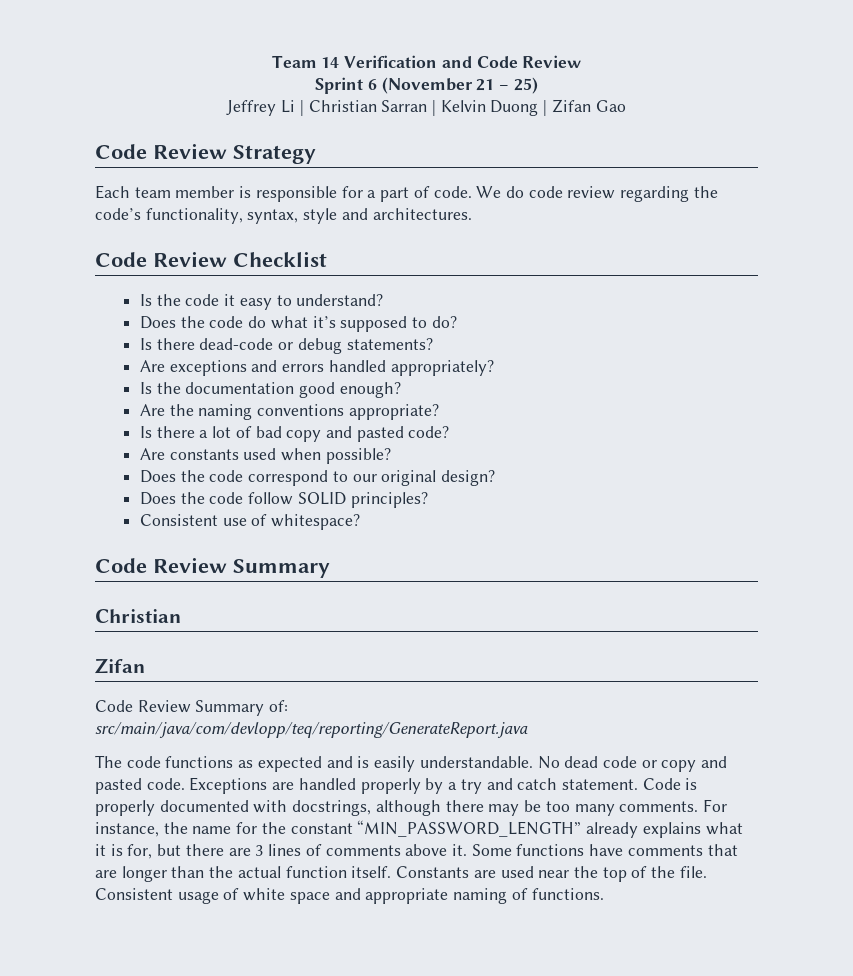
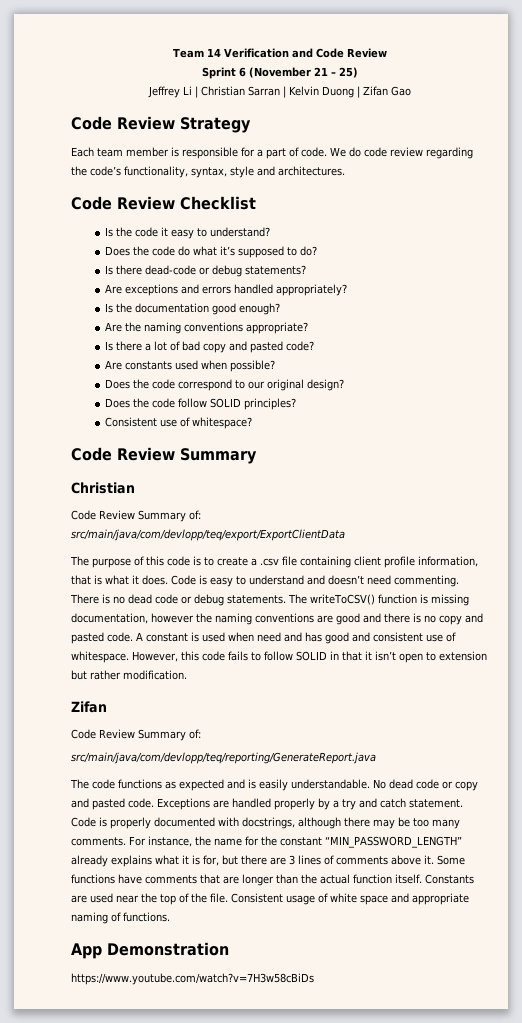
(181, 616) none -> [71,510,201,522] [71,529,345,541] [70,556,478,568] [71,575,459,587] [70,594,469,606] [71,613,483,625] [71,632,456,644] [71,651,487,663] [71,670,187,680] // Code Review Summary of: // src/main/java/com/devlopp/teq/export/ExportClientData // The purpose of this code is to create a .csv file containing client profile information, that is what it does. Code is easy to understand and doesn’t need commenting. There is no dead code or debug statements. The writeToCSV() function is missing documentation, however the naming conventions are good and there is no copy and pasted code. A constant is used when need and has good and consistent use of whitespace. However, this code fails to follow SOLID in that it isn’t open to extension but rather modification.
(604, 894) none -> [71,942,229,959] [71,973,314,985] // App Demonstration // https://www.youtube.com/watch?v=7H3w58cBiDs

